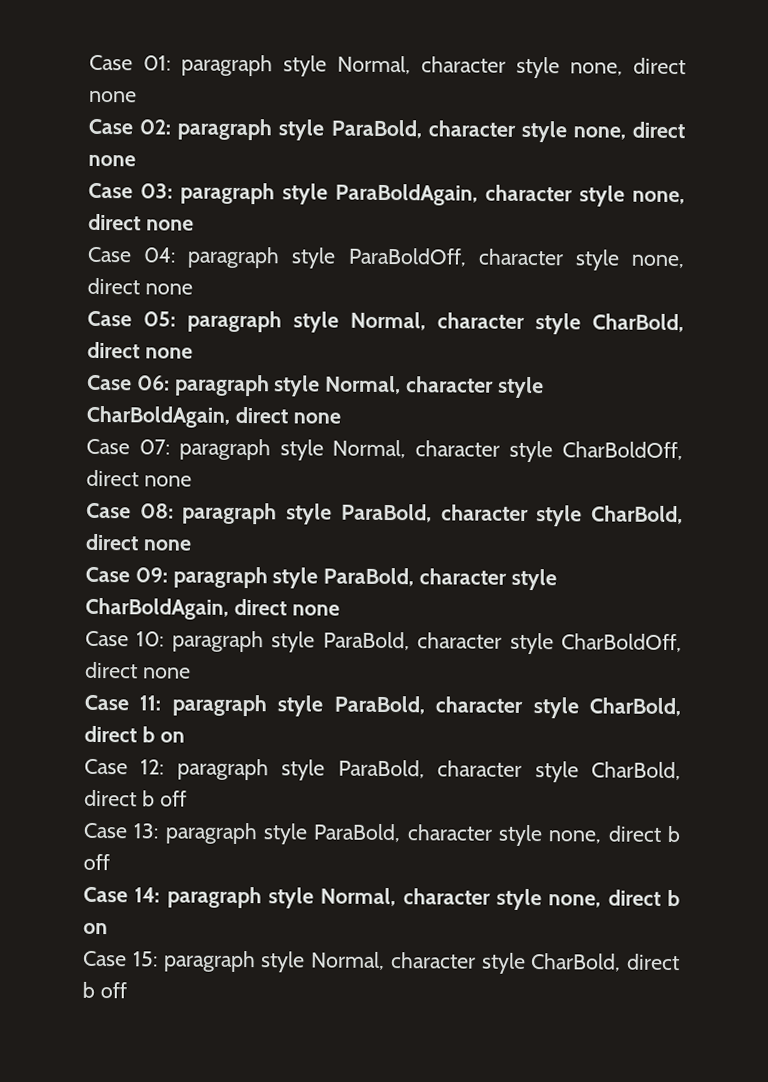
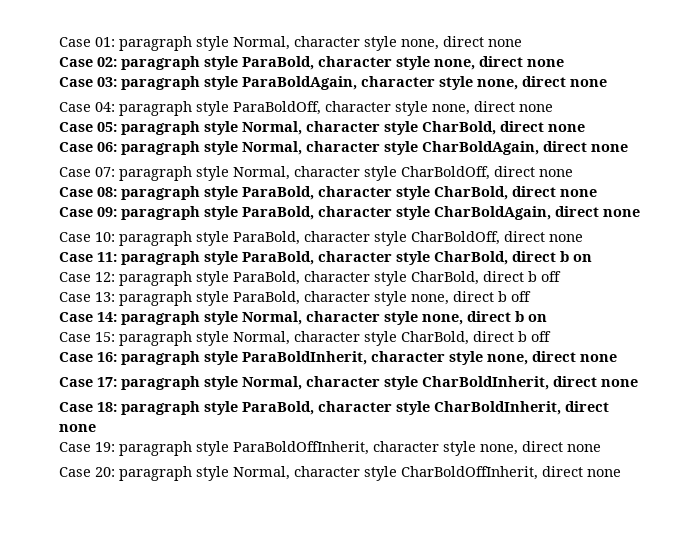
(127, 990) none -> [59,351,617,365] [59,376,638,390] [59,401,609,415] [59,424,96,432] [59,441,601,456] [59,466,621,481] // Case 16: paragraph style ParaBoldInherit, character style none, direct none // Case 17: paragraph style Normal, character style CharBoldInherit, direct none // Case 18: paragraph style ParaBold, character style CharBoldInherit, direct none // Case 19: paragraph style ParaBoldOffInherit, character style none, direct none // Case 20: paragraph style Normal, character style CharBoldOffInherit, direct none

